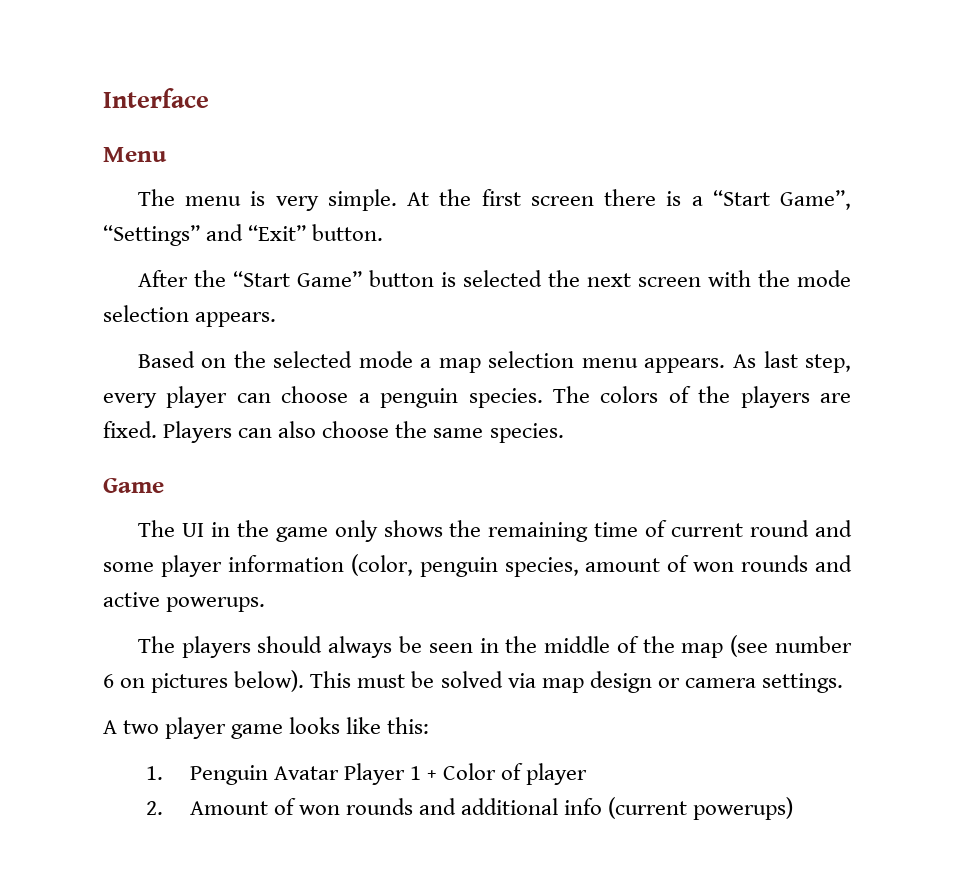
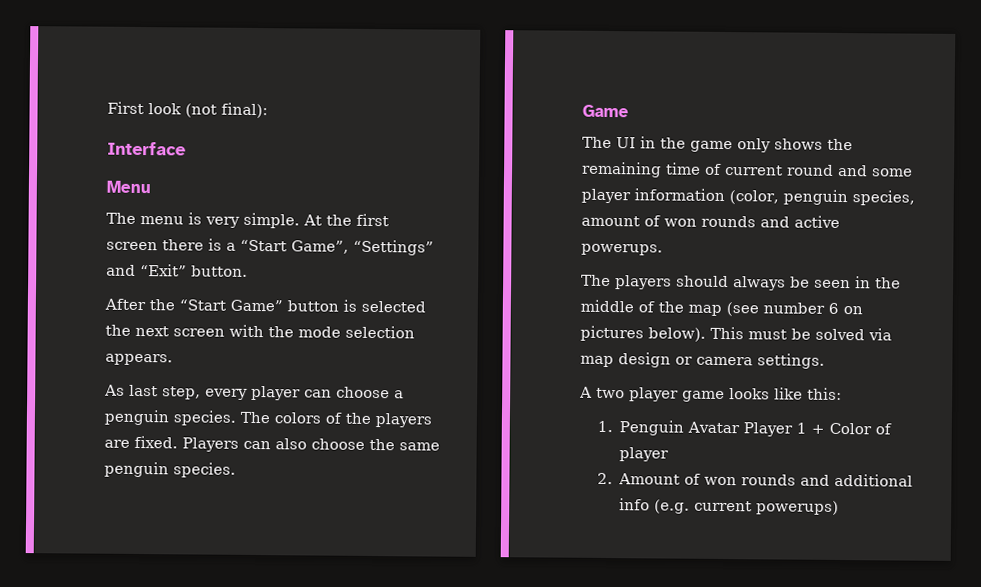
(103, 98) none -> [107,101,268,119] First look (not final): //
[137,351,726,373] Based on the selected mode a map selection menu appears. -> (173, 359) none
(484, 433) none -> [104,461,169,478] penguin
[608,797,688,819] (current -> [654,499,753,514] (e.g. current

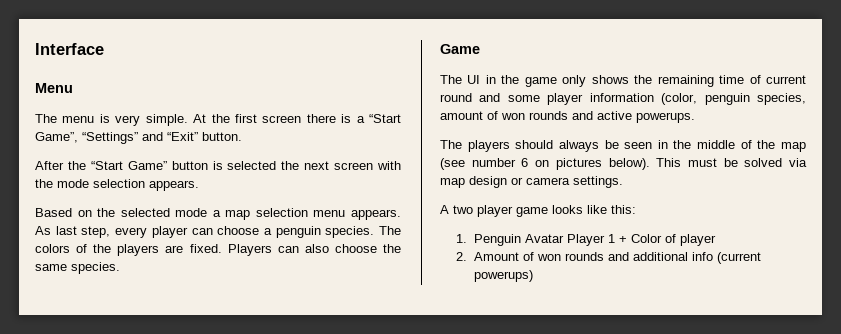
[107,101,268,119] First look (not final): // -> (35, 49) none
(173, 359) none -> [35,208,401,220] Based on the selected mode a map selection menu appears.
[104,461,169,478] penguin -> (67, 267) none
[654,499,753,514] (e.g. current -> [716,252,761,264] (current

